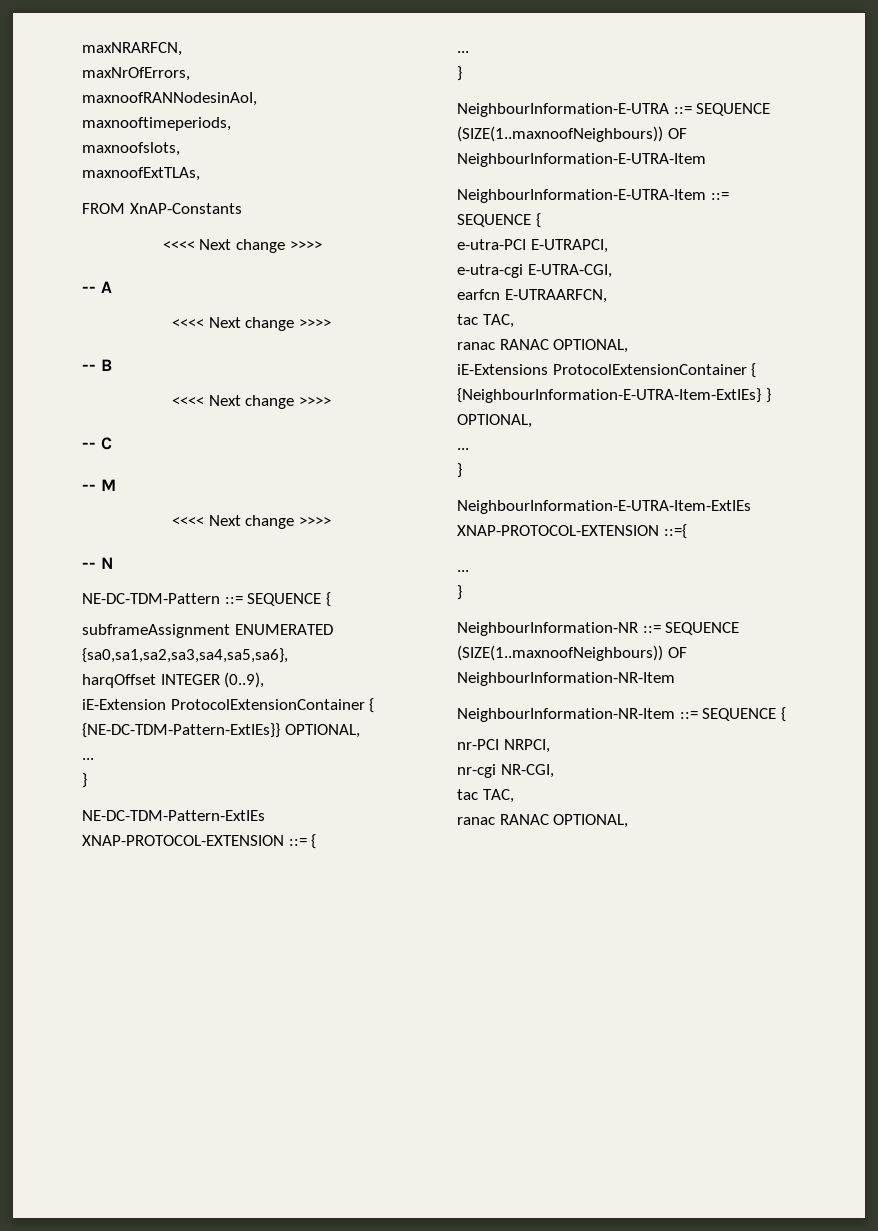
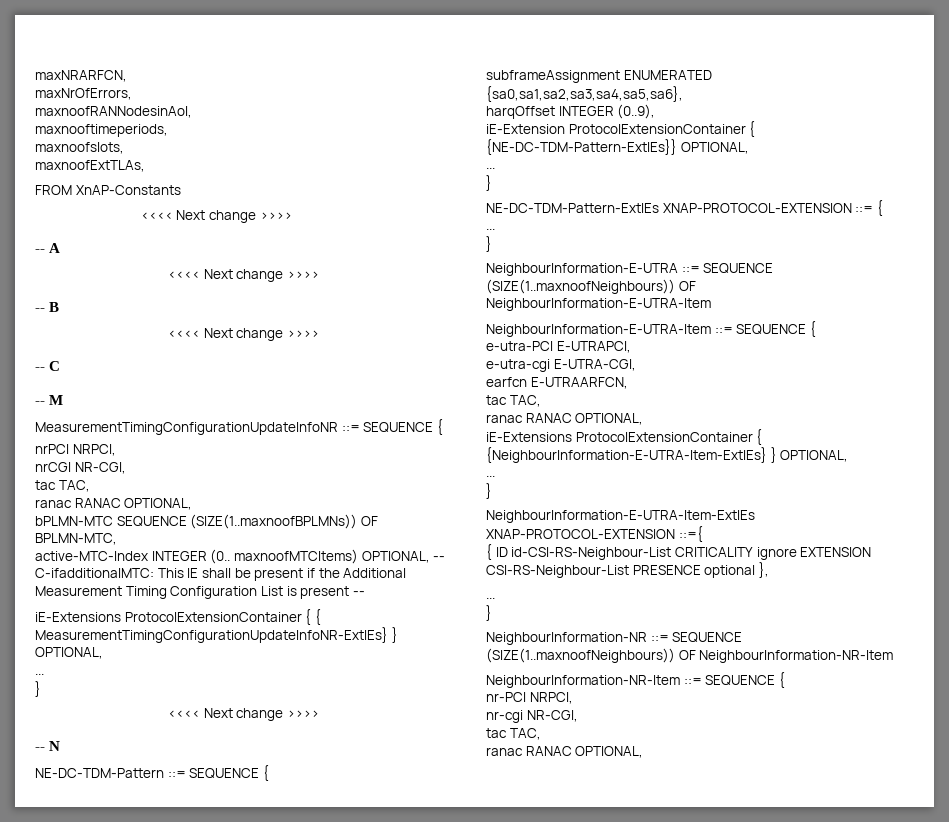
(116, 485) none -> [35,419,443,435] [35,444,116,456] [35,462,126,474] [35,480,90,492] [35,498,193,510] [35,514,378,529] [35,533,117,545] [35,549,446,564] [35,568,407,581] [35,586,365,599] [35,609,321,625] [35,627,398,643] [35,647,103,659] [35,673,44,675] [35,681,41,697] // MeasurementTimingConfigurationUpdateInfoNR ::= SEQUENCE { // nrPCI NRPCI, // nrCGI NR-CGI, // tac TAC, // ranac RANAC OPTIONAL, // bPLMN-MTC SEQUENCE (SIZE(1..maxnoofBPLMNs)) OF BPLMN-MTC, // active-MTC-Index INTEGER (0.. maxnoofMTCItems) OPTIONAL, -- C-ifadditionalMTC: This IE shall be present if the Additional Measurement Timing Configuration List is present -- // iE-Extensions ProtocolExtensionContainer { { MeasurementTimingConfigurationUpdateInfoNR-ExtIEs} } OPTIONAL, // ... // }
(687, 531) none -> [486,544,872,560] [486,562,769,578] // { ID id-CSI-RS-Neighbour-List CRITICALITY ignore EXTENSION CSI-RS-Neighbour-List PRESENCE optional },

